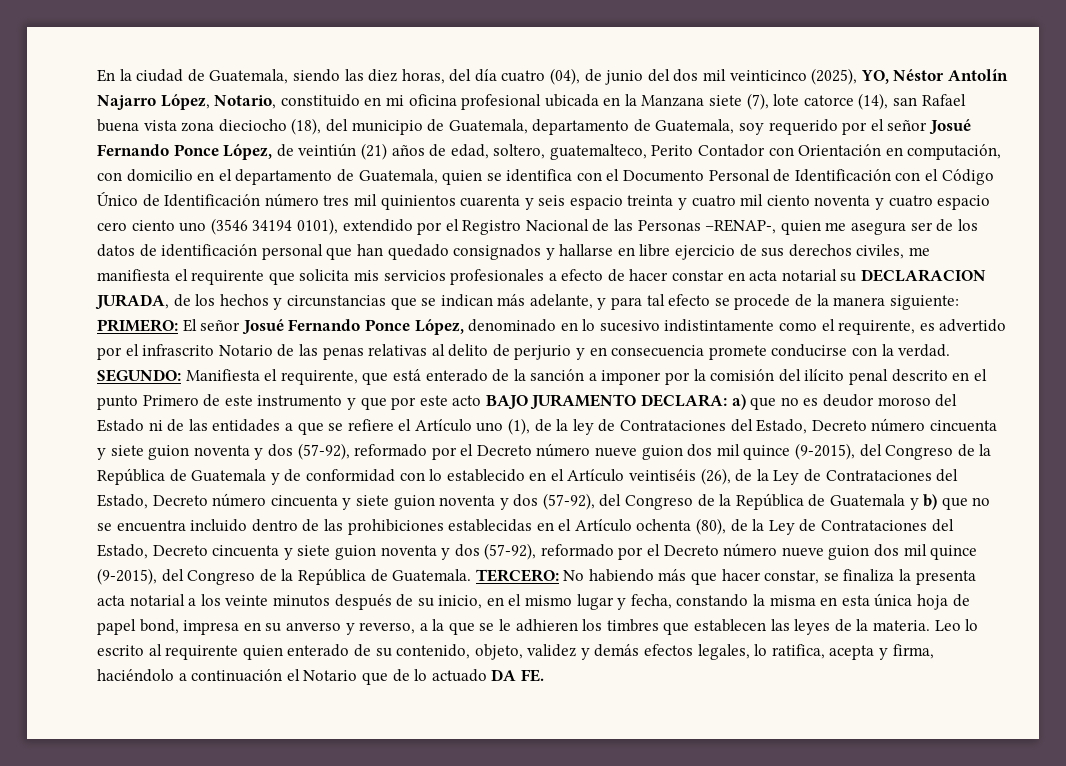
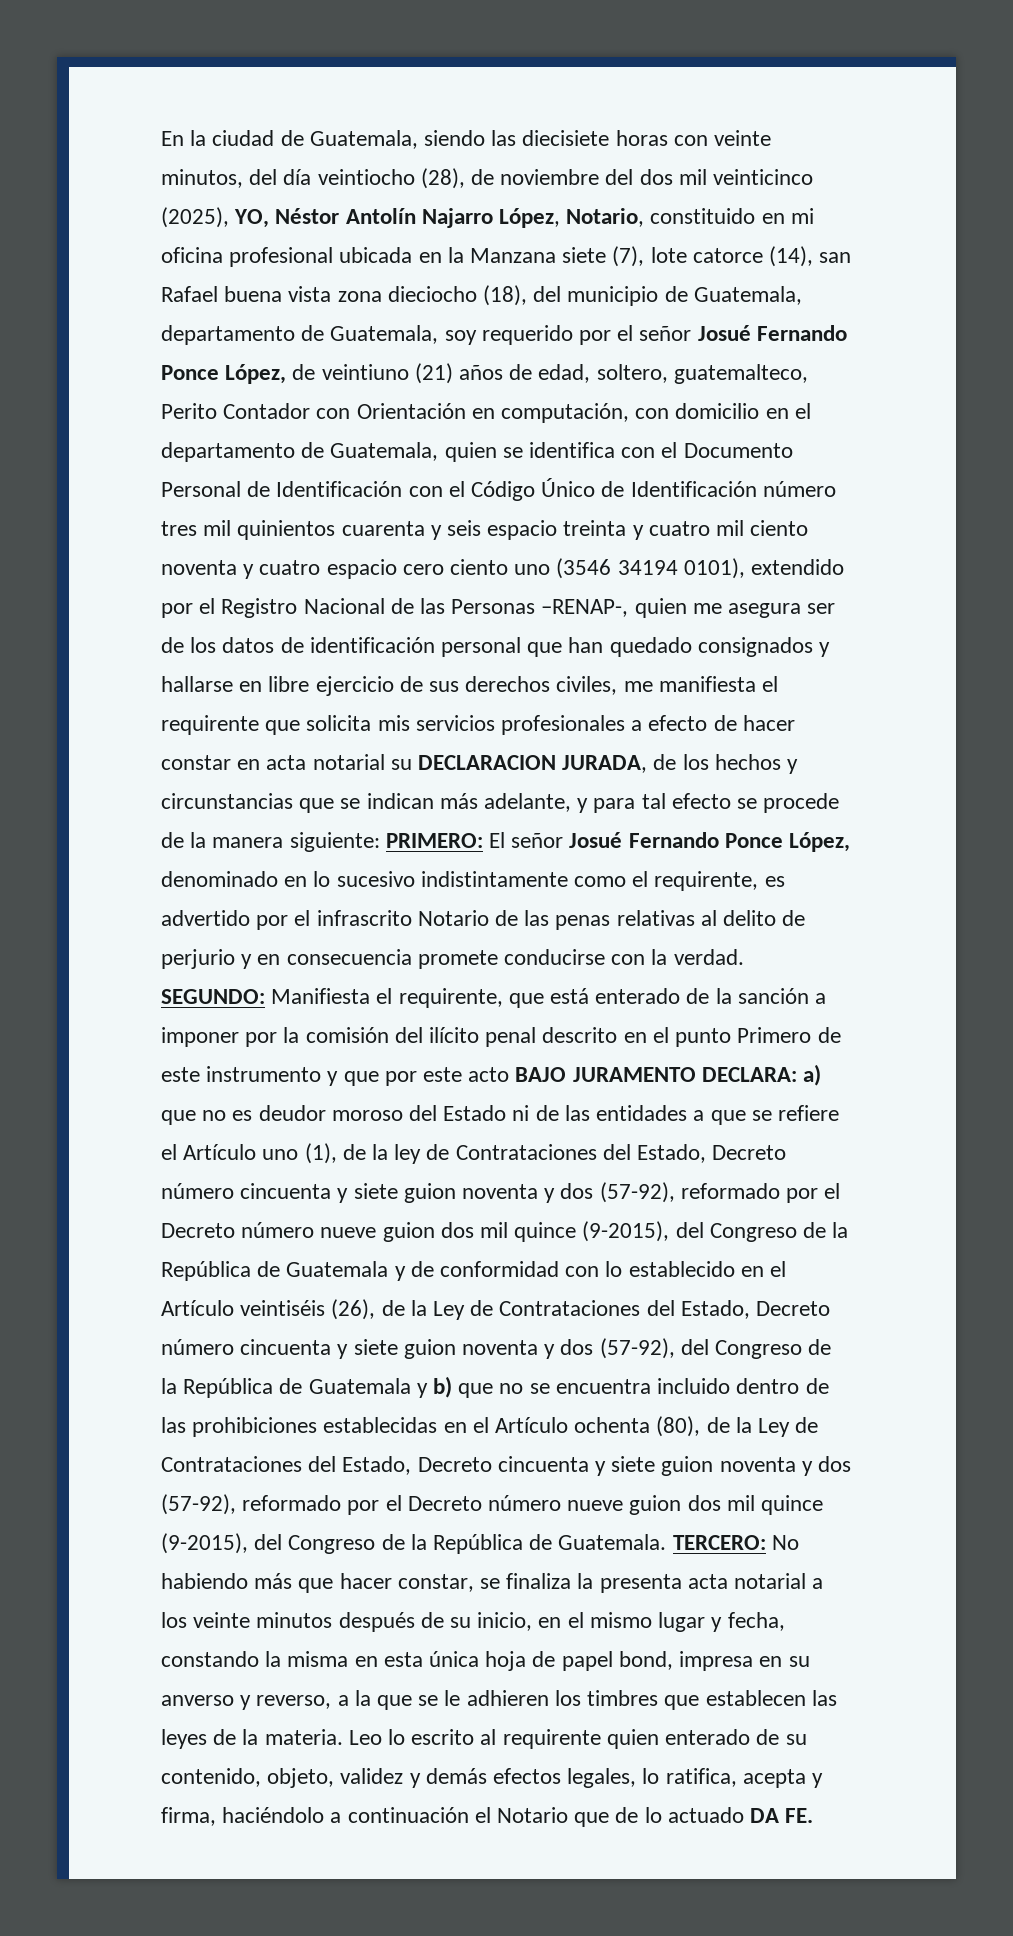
[368,68,644,85] diez horas, del día cuatro (04), de junio -> [522,130,772,146] [161,168,600,189] diecisiete horas con veinte minutos, del día veintiocho (28), de noviembre
[298,143,357,157] veintiún -> [321,364,409,380] veintiuno

